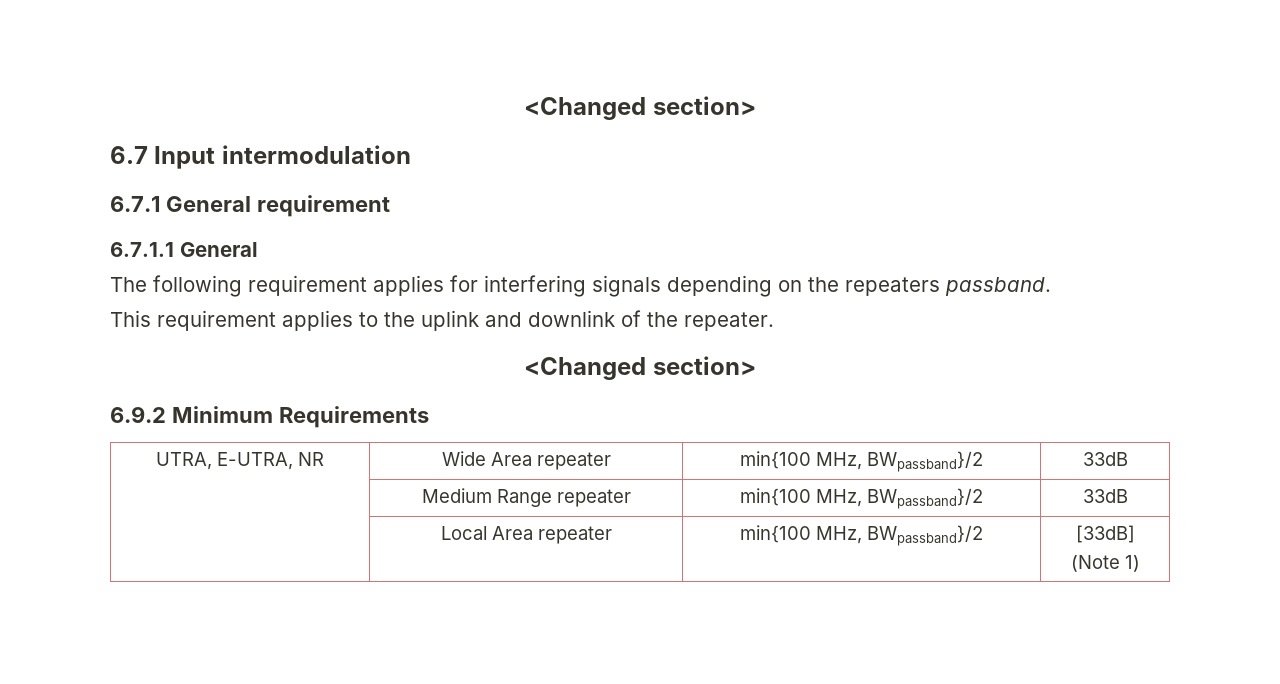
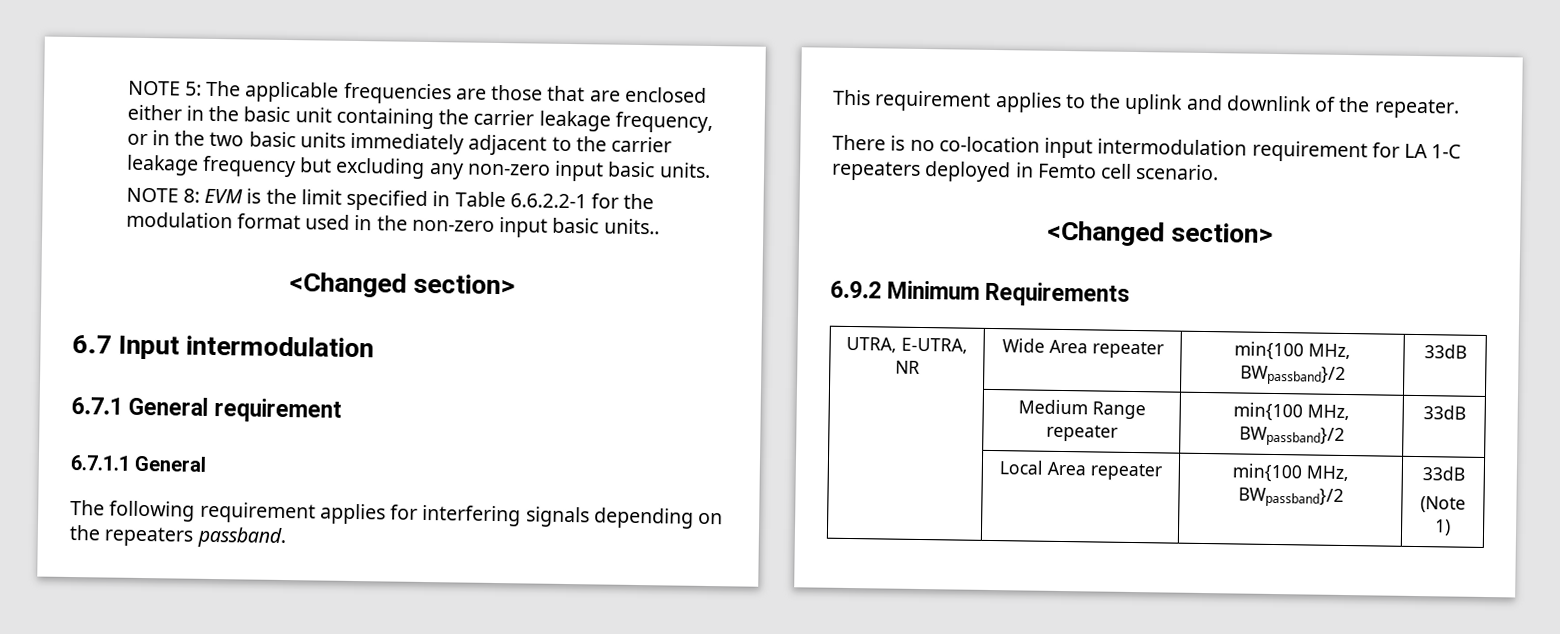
(524, 108) none -> [127,80,707,105] [126,104,713,134] [126,130,673,156] [125,154,711,182] [125,187,655,212] [125,211,660,238] NOTE 5: The applicable frequencies are those that are enclosed either in the basic unit containing the carrier leakage frequency, or in the two basic units immediately adjacent to the carrier leakage frequency but excluding any non-zero input basic units. // NOTE 8: EVM is the limit specified in Table 6.6.2.2-1 for the modulation format used in the non-zero input basic units.. //
(774, 321) none -> [832,134,1462,163] [831,160,1220,183] // There is no co-location input intermodulation requirement for LA 1-C repeaters deployed in Femto cell scenario.
[1075,525,1135,543] [33dB] -> [1421,466,1465,481] 33dB

